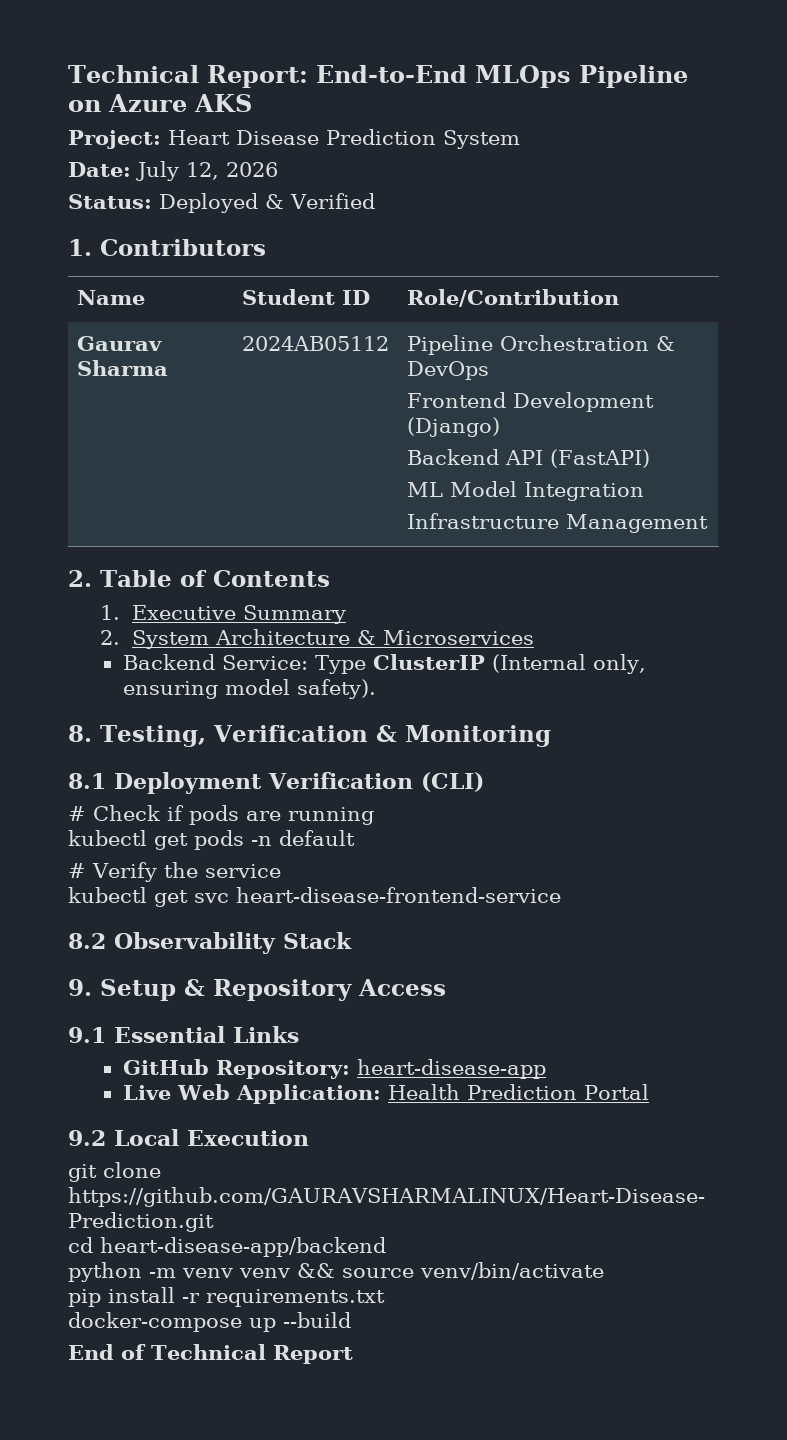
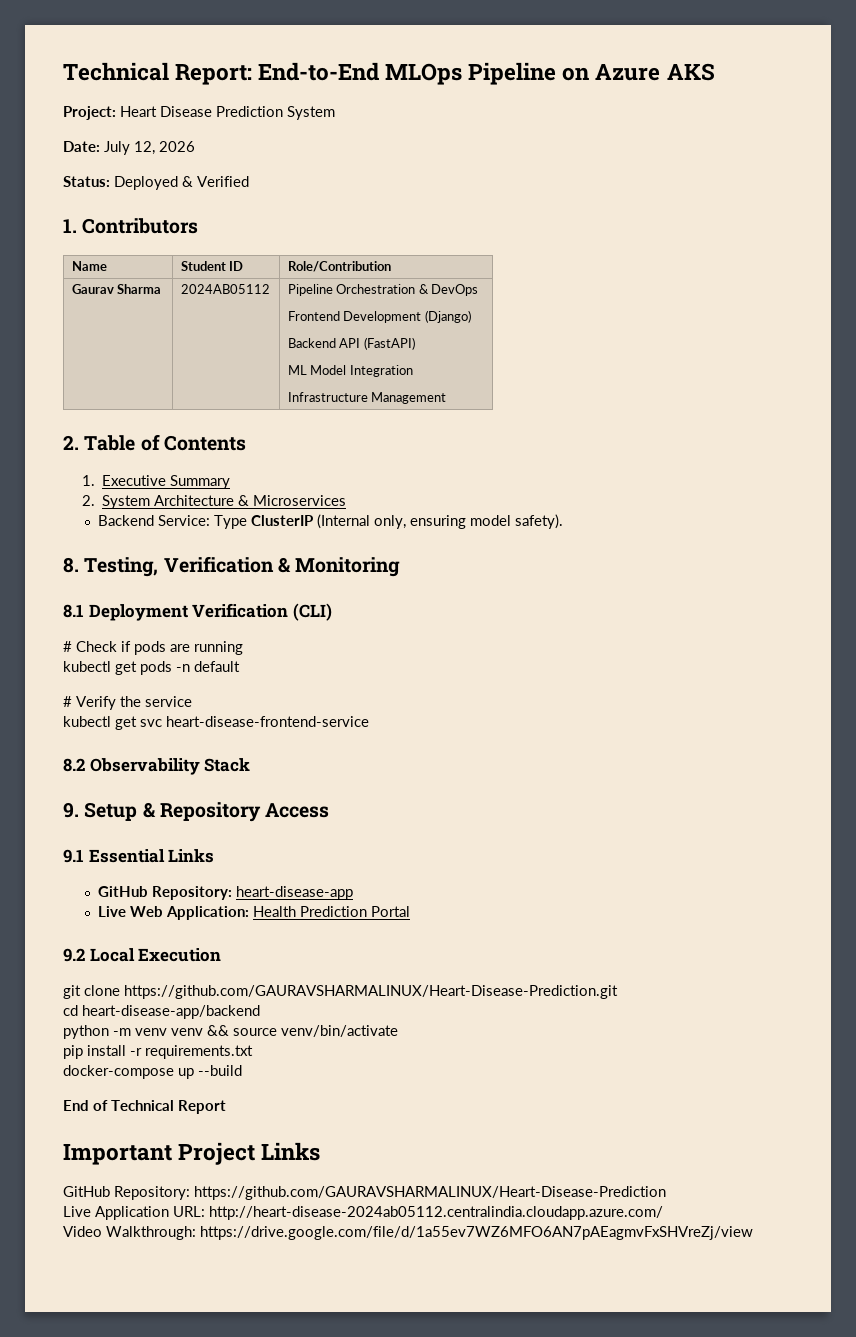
(353, 1354) none -> [63,1142,321,1165] [63,1186,666,1200] [63,1206,663,1220] [63,1226,753,1240] // Important Project Links // GitHub Repository: https://github.com/GAURAVSHARMALINUX/Heart-Disease-Prediction // Live Application URL: http://heart-disease-2024ab05112.centralindia.cloudapp.azure.com/ // Video Walkthrough: https://drive.google.com/file/d/1a55ev7WZ6MFO6AN7pAEagmvFxSHVreZj/view

